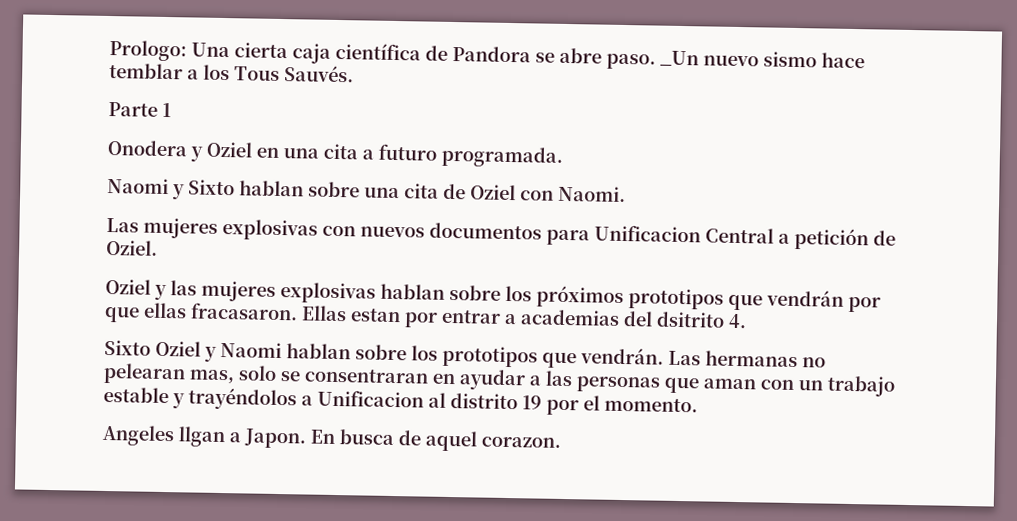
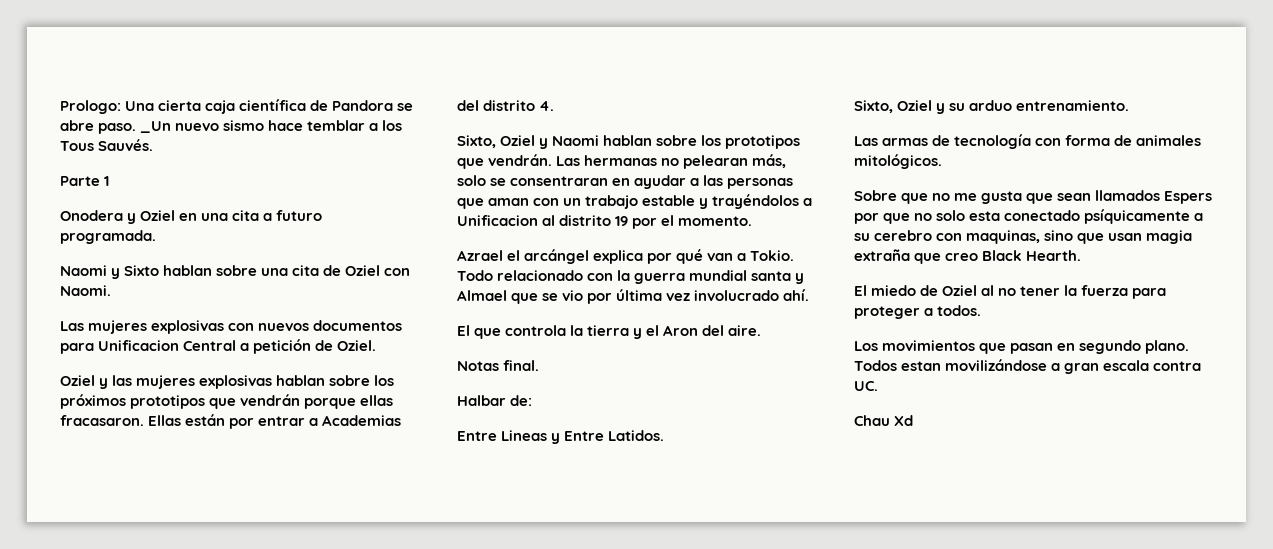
[848,296,881,313] [104,305,140,323] por que -> [304,398,357,409] porque
[350,308,401,323] estan -> [185,414,226,426] están
[520,309,725,328] academias del dsitrito -> [322,415,402,426] [457,100,536,111] Academias del distrito
[104,339,151,356] Sixto -> [457,135,496,148] Sixto,
[189,369,235,384] mas, -> [752,154,787,168] más,
[102,424,561,452] Angeles llgan a Japon. En busca de aquel corazon. -> [457,249,795,264] [457,270,805,284] [457,289,810,304] [457,325,762,339] [457,360,540,371] [457,395,533,406] [457,430,665,444] [854,100,1130,114] [854,134,1202,149] [854,154,942,169] [854,190,1213,204] [854,209,1204,224] [854,230,1193,244] [854,249,1082,264] [854,285,1167,299] [854,305,982,319] [854,340,1190,354] [854,359,1202,374] [854,381,878,391] [854,415,914,426] Azrael el arcángel explica por qué van a Tokio. Todo relacionado con la guerra mundial santa y Almael que se vio por última vez involucrado ahí. // El que controla la tierra y el Aron del aire. // Notas final. // Halbar de: // Entre Lineas y Entre Latidos. // Sixto, Oziel y su arduo entrenamiento. // Las armas de tecnología con forma de animales mitológicos. // Sobre que no me gusta que sean llamados Espers por que no solo esta conectado psíquicamente a su cerebro con maquinas, sino que usan magia extraña que creo Black Hearth. // El miedo de Oziel al no tener la fuerza para proteger a todos. // Los movimientos que pasan en segundo plano. Todos estan movilizándose a gran escala contra UC. // Chau Xd

